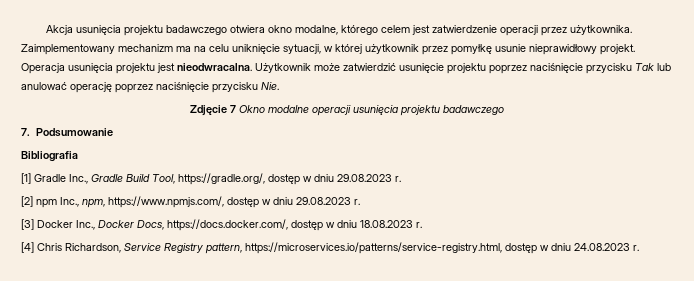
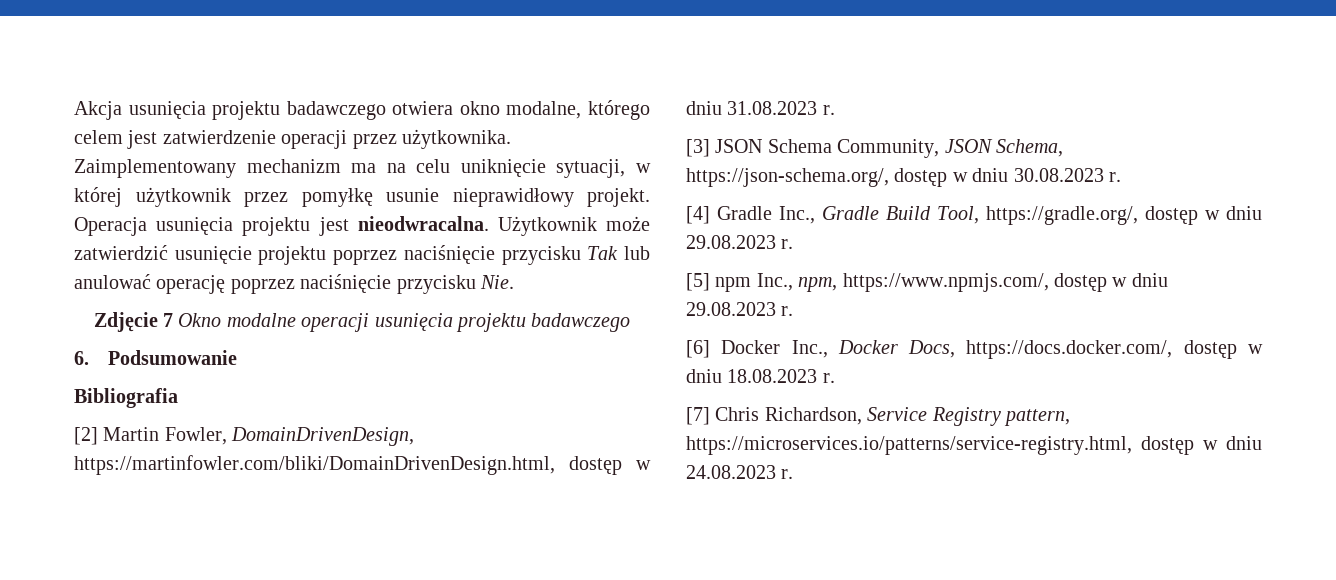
[21,128,30,136] 7. -> [74,351,89,365] 6.
[21,173,31,184] [1] -> [74,427,415,446] [74,455,651,475] [686,101,835,115] [686,139,1063,158] [686,168,1121,187] [686,206,710,224] [2] Martin Fowler, DomainDrivenDesign, https://martinfowler.com/bliki/DomainDrivenDesign.html, dostęp w dniu 31.08.2023 r. // [3] JSON Schema Community, JSON Schema, https://json-schema.org/, dostęp w dniu 30.08.2023 r. // [4]
[21,196,33,207] [2] -> [686,273,710,291] [5]
[21,219,34,230] [3] -> [686,340,710,358] [6]
[21,242,34,253] [4] -> [686,407,710,425] [7]

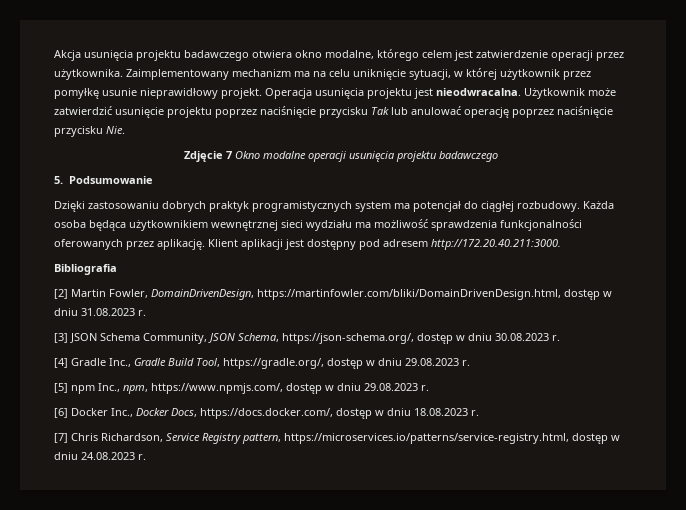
[74,351,89,365] 6. -> [54,176,63,184] 5.
(237, 357) none -> [54,201,614,212] [54,219,582,231] [54,239,561,250] // Dzięki zastosowaniu dobrych praktyk programistycznych system ma potencjał do ciągłej rozbudowy. Każda osoba będąca użytkownikiem wewnętrznej sieci wydziału ma możliwość sprawdzenia funkcjonalności oferowanych przez aplikację. Klient aplikacji jest dostępny pod adresem http://172.20.40.211:3000.

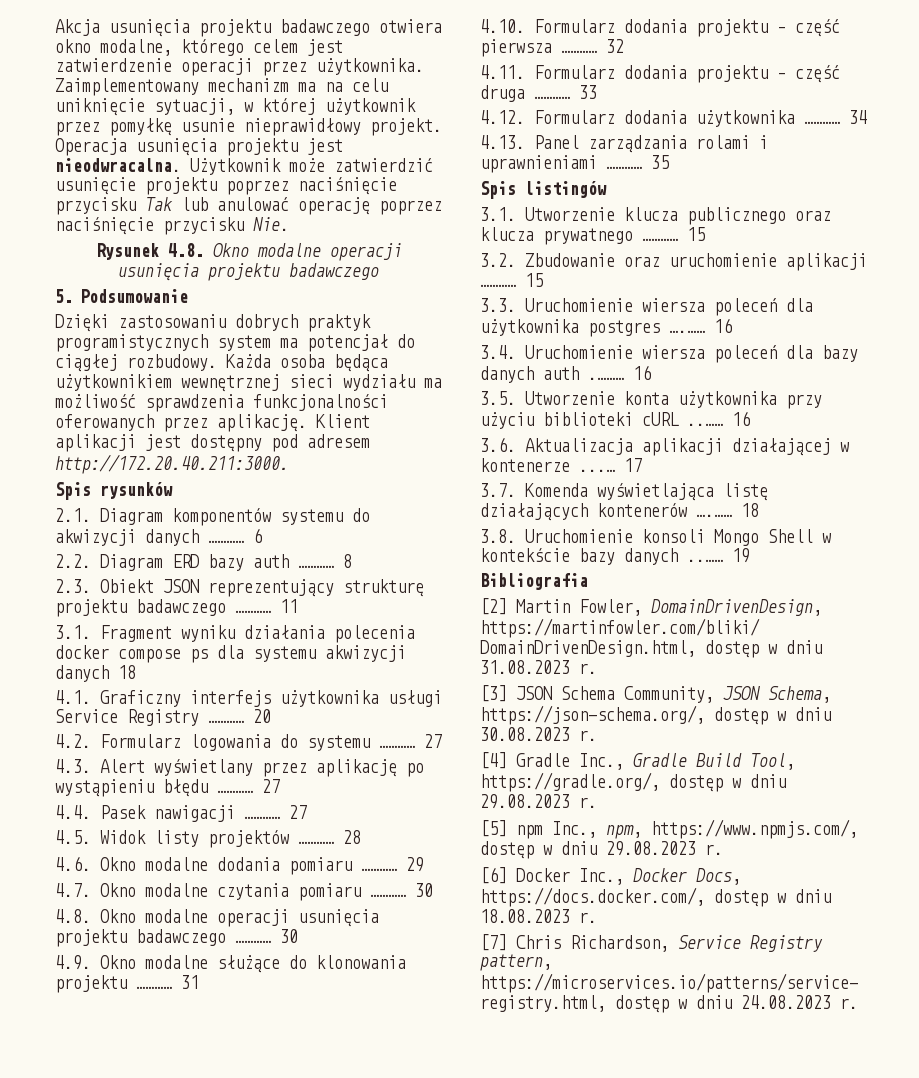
[183,151,232,162] Zdjęcie 7 -> [95,243,204,260] Rysunek 4.8.
(561, 244) none -> [55,482,173,500] [55,508,370,526] [55,528,262,546] [55,554,352,571] [55,579,424,597] [55,599,298,617] [55,625,415,643] [55,645,406,663] [55,665,136,682] [55,690,442,707] [55,709,271,726] [55,734,442,751] [55,759,424,777] [55,779,280,797] [55,805,307,822] [55,830,361,848] [55,856,424,875] [55,883,433,901] [55,909,379,927] [55,929,298,947] [55,955,406,973] [55,975,199,993] [480,19,840,37] [480,39,624,57] [480,65,840,83] [480,85,597,102] [480,110,867,127] [480,135,768,153] [480,155,669,173] [480,181,607,199] [480,207,831,225] [480,227,705,245] [480,253,867,271] [480,273,543,287] [480,298,813,316] [480,318,732,337] [480,345,858,363] [480,365,651,383] [480,391,822,409] [480,411,750,429] [480,437,849,456] [480,458,642,472] [480,483,768,501] [480,503,759,521] [480,529,831,546] [480,548,750,565] // Spis rysunków // 2.1. Diagram komponentów systemu do akwizycji danych ………… 6 // 2.2. Diagram ERD bazy auth ………… 8 // 2.3. Obiekt JSON reprezentujący strukturę projektu badawczego ………… 11 // 3.1. Fragment wyniku działania polecenia docker compose ps dla systemu akwizycji danych 18 // 4.1. Graficzny interfejs użytkownika usługi Service Registry ………… 20 // 4.2. Formularz logowania do systemu ………… 27 // 4.3. Alert wyświetlany przez aplikację po wystąpieniu błędu ………… 27 // 4.4. Pasek nawigacji ………… 27 // 4.5. Widok listy projektów ………… 28 // 4.6. Okno modalne dodania pomiaru ………… 29 // 4.7. Okno modalne czytania pomiaru ………… 30 // 4.8. Okno modalne operacji usunięcia projektu badawczego ………… 30 // 4.9. Okno modalne służące do klonowania projektu ………… 31 // 4.10. Formularz dodania projektu – część pierwsza ………… 32 // 4.11. Formularz dodania projektu – część druga ………… 33 // 4.12. Formularz dodania użytkownika ………… 34 // 4.13. Panel zarządzania rolami i uprawnieniami ………… 35 // Spis listingów // 3.1. Utworzenie klucza publicznego oraz klucza prywatnego ………… 15 // 3.2. Zbudowanie oraz uruchomienie aplikacji ………… 15 // 3.3. Uruchomienie wiersza poleceń dla użytkownika postgres ….…… 16 // 3.4. Uruchomienie wiersza poleceń dla bazy danych auth .……… 16 // 3.5. Utworzenie konta użytkownika przy użyciu biblioteki cURL ..…… 16 // 3.6. Aktualizacja aplikacji działającej w kontenerze ...… 17 // 3.7. Komenda wyświetlająca listę działających kontenerów ….…… 18 // 3.8. Uruchomienie konsoli Mongo Shell w kontekście bazy danych ..…… 19

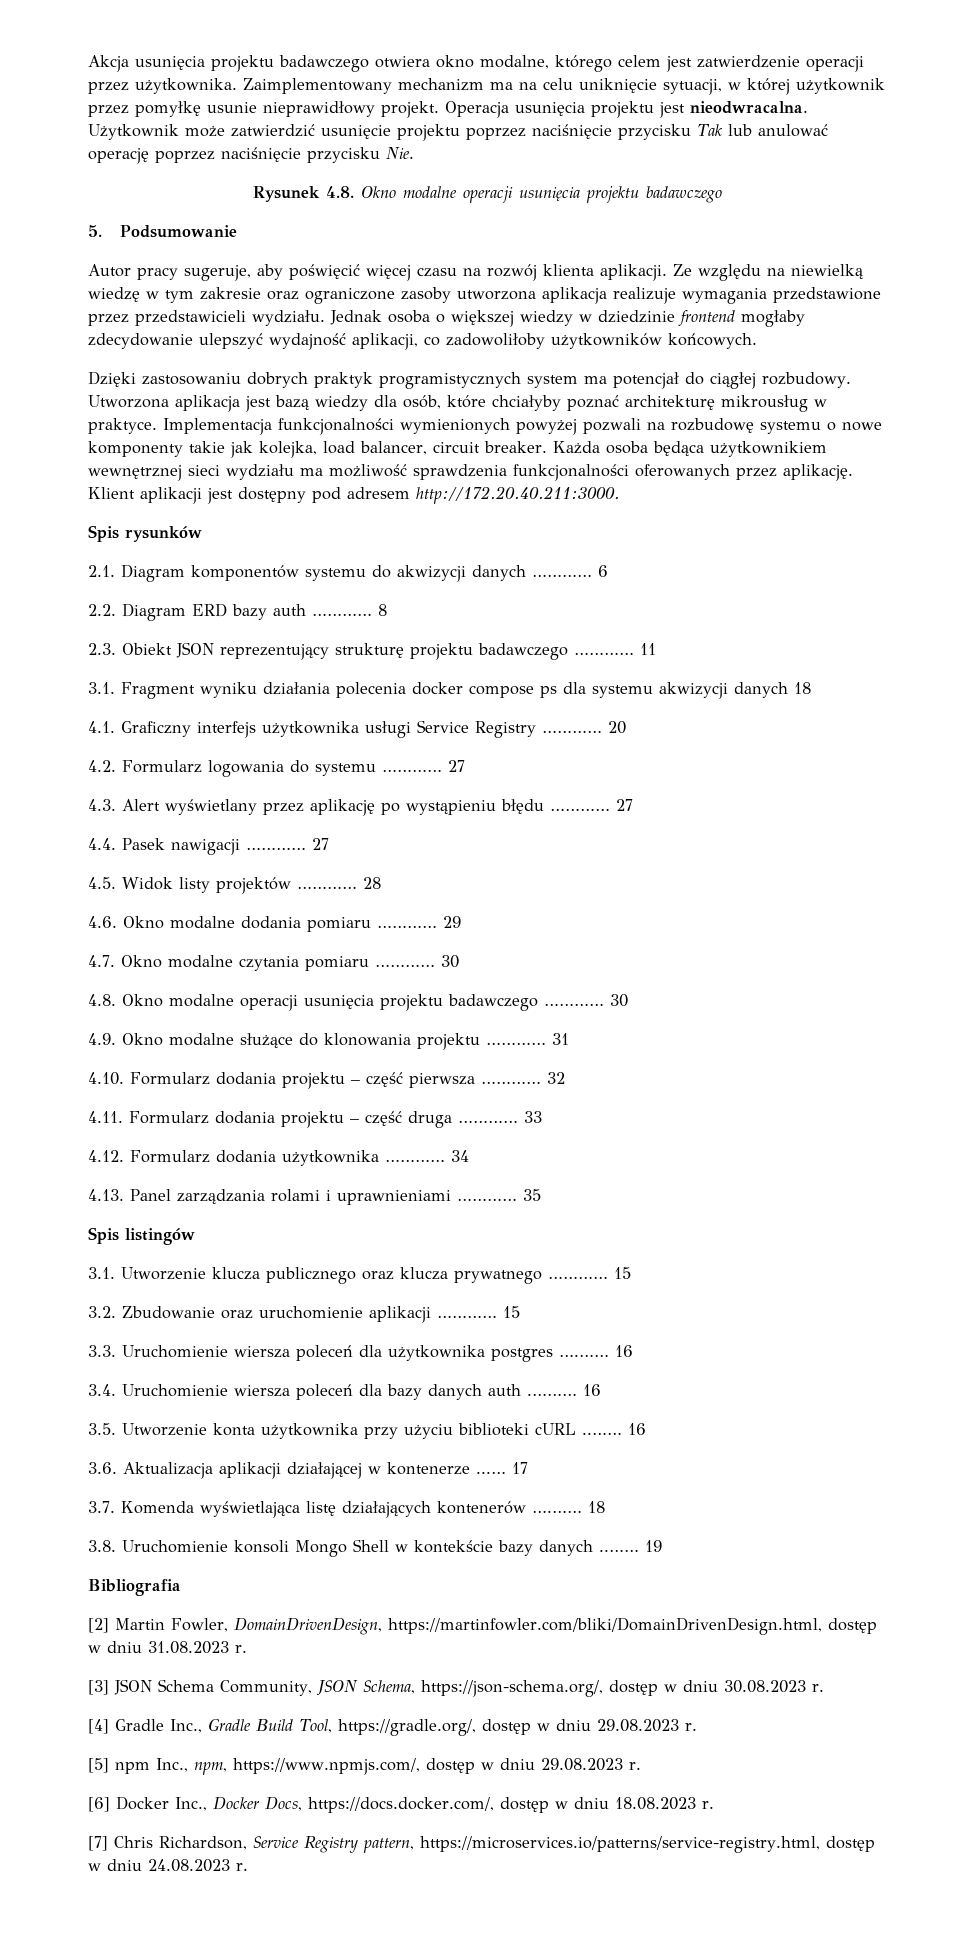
(188, 296) none -> [88,264,864,281] [88,287,881,304] [88,310,805,327] [88,333,757,350] // Autor pracy sugeruje, aby poświęcić więcej czasu na rozwój klienta aplikacji. Ze względu na niewielką wiedzę w tym zakresie oraz ograniczone zasoby utworzona aplikacja realizuje wymagania przedstawione przez przedstawicieli wydziału. Jednak osoba o większej wiedzy w dziedzinie frontend mogłaby zdecydowanie ulepszyć wydajność aplikacji, co zadowoliłoby użytkowników końcowych.
(217, 362) none -> [88,395,827,412] [88,418,882,435] [88,441,547,458] Utworzona aplikacja jest bazą wiedzy dla osób, które chciałyby poznać architekturę mikrousług w praktyce. Implementacja funkcjonalności wymienionych powyżej pozwali na rozbudowę systemu o nowe komponenty takie jak kolejka, load balancer, circuit breaker.

